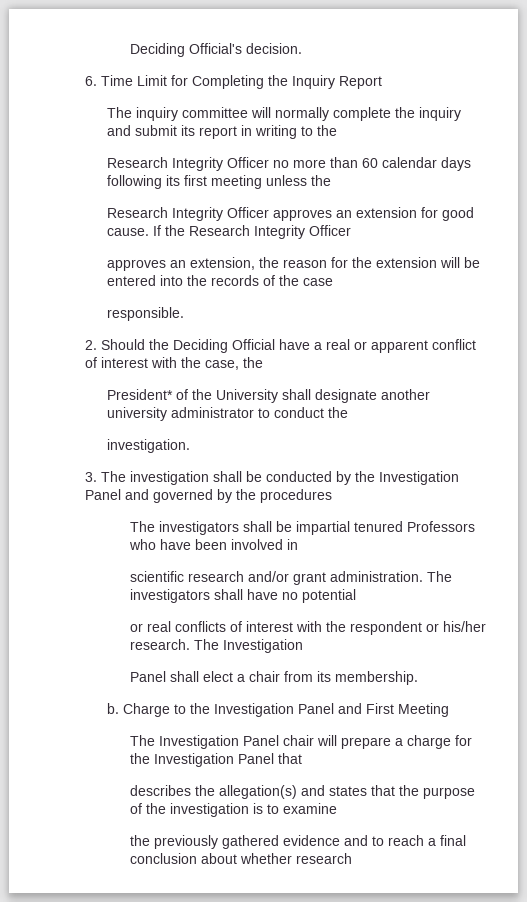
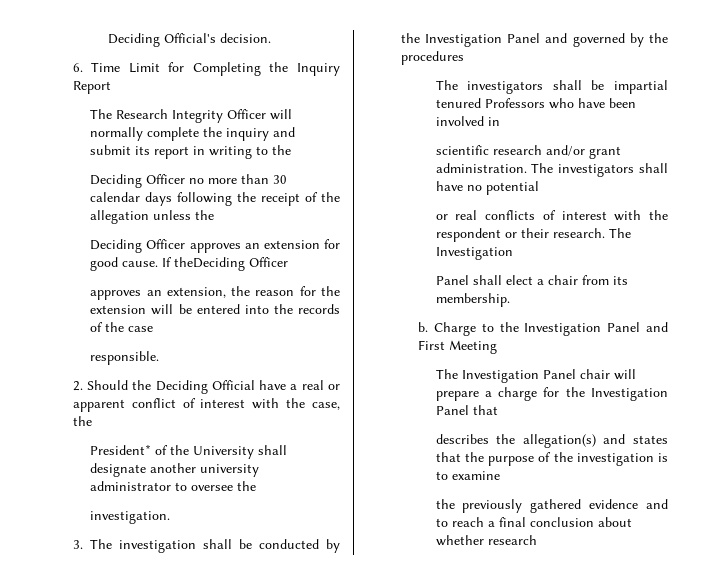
[136,107,249,121] inquiry committee -> [116,109,267,123] Research Integrity Officer
[107,157,224,171] Research Integrity -> [90,174,143,188] Deciding
[362,158,379,168] 60 -> [273,175,288,184] 30
[166,175,263,189] its first meeting -> [237,192,340,206] [90,210,150,224] the receipt of the allegation
[107,207,224,221] Research Integrity -> [90,239,143,253] Deciding
[165,225,306,239] the Research Integrity -> [174,257,246,271] theDeciding
[274,407,325,418] conduct -> [191,485,234,491] oversee
[442,621,486,632] his/her -> [520,228,549,238] their

